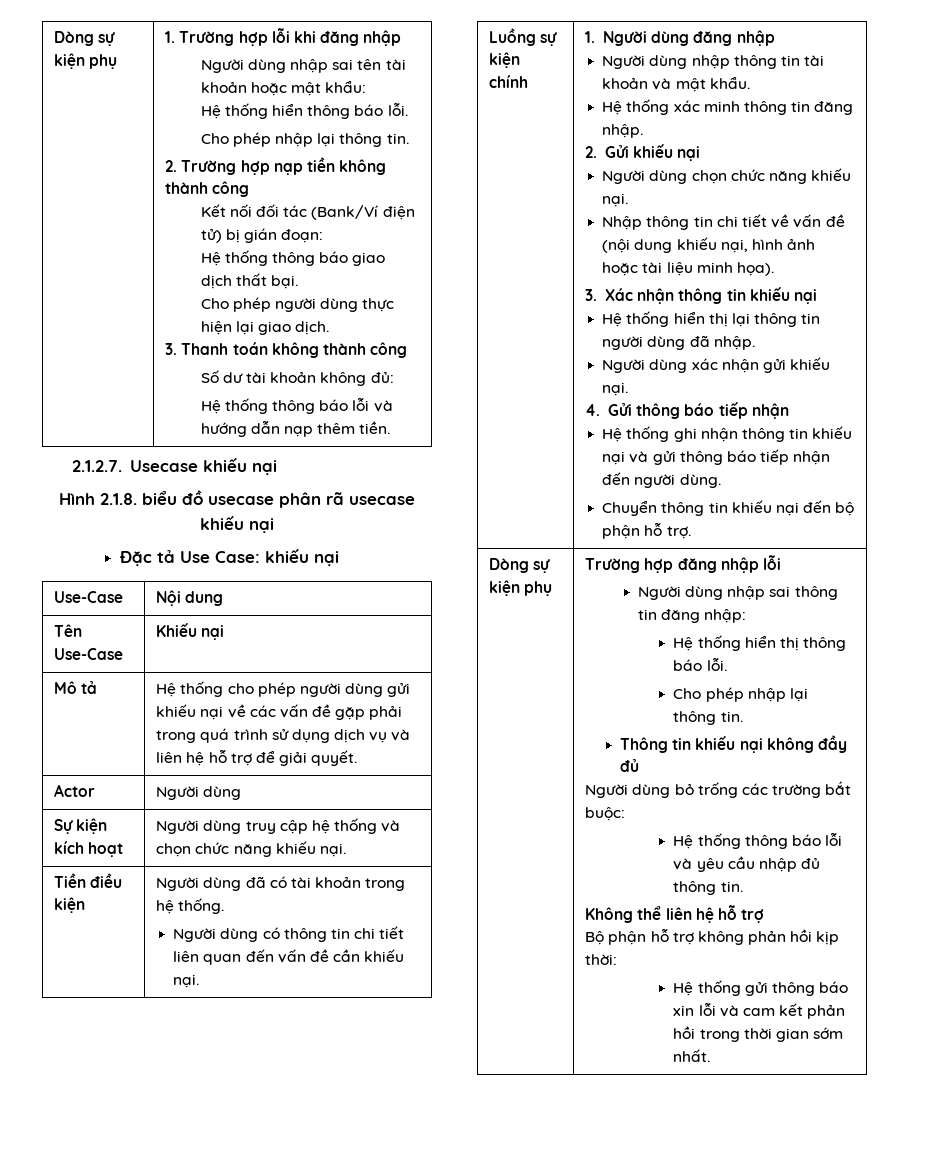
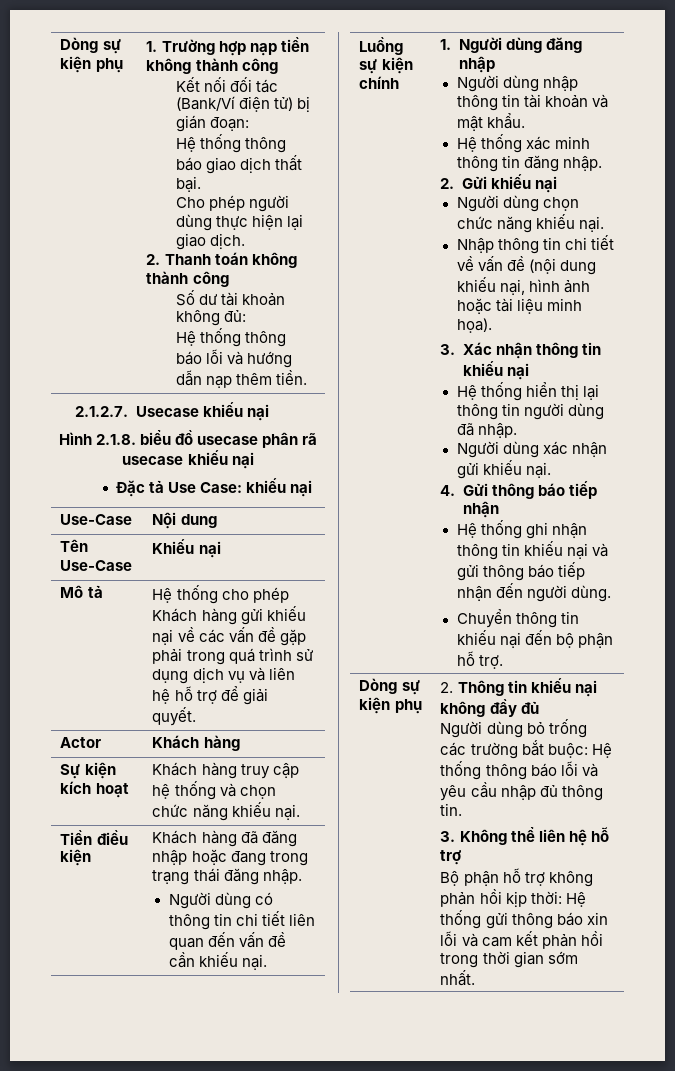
[271,28,402,46] [200,59,406,73] [200,80,367,96] [200,102,408,119] [200,132,409,147] [165,160,270,175] lỗi khi đăng nhập // Người dùng nhập sai tên tài khoản hoặc mật khẩu: // Hệ thống hiển thông báo lỗi. // Cho phép nhập lại thông tin. // 2. Trường hợp -> (246, 48) none
[165,343,178,355] 3. -> [146,254,161,265] 2.
[299,683,384,697] người dùng -> [152,608,237,625] Khách hàng
[156,786,242,800] Người dùng -> [152,735,240,751] Khách hàng
[156,820,242,834] Người dùng -> [152,762,237,779] Khách hàng
[156,876,406,891] [156,898,225,914] Người dùng đã có tài khoản trong hệ thống. -> [152,830,297,847] [152,849,308,866] [152,868,302,885] Khách hàng đã đăng nhập hoặc đang trong trạng thái đăng nhập.
[585,555,781,573] [637,586,838,600] [637,609,747,623] [673,635,847,651] [673,657,727,671] [673,687,808,702] [673,711,743,725] Trường hợp đăng nhập lỗi // Người dùng nhập sai thông tin đăng nhập: // Hệ thống hiển thị thông báo lỗi. // Cho phép nhập lại thông tin. // -> [440,682,454,693] 2.
(626, 814) // -> (588, 750) none
(743, 886) none -> [440,831,456,842] 3.
(618, 959) // -> (562, 897) none

